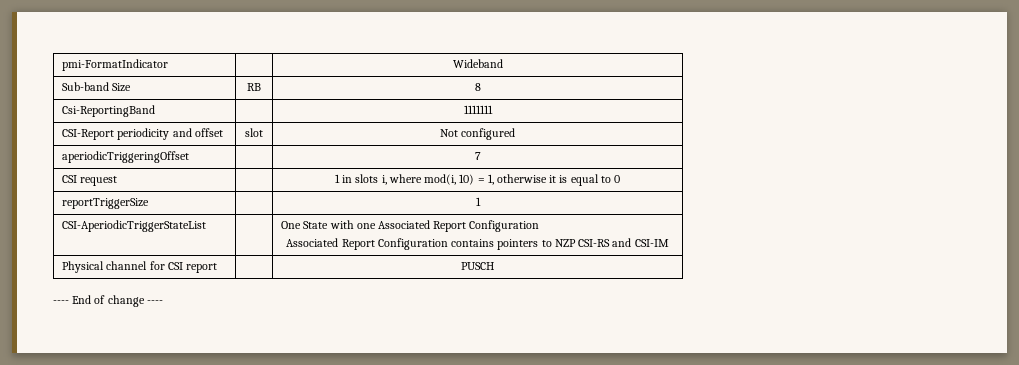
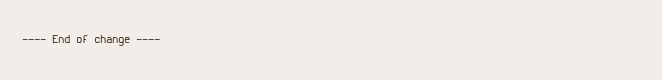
[62,59,169,71] [452,59,503,68] [62,82,132,92] [247,83,261,91] [474,83,481,91] [62,105,156,117] [463,105,493,114] [62,128,223,140] [245,128,263,137] [439,128,516,140] [62,151,190,163] [474,152,481,160] [62,175,118,186] [334,174,621,186] [62,198,150,209] [475,197,481,206] [62,220,207,232] [281,220,540,232] [286,238,669,250] [62,261,217,273] [461,262,494,270] pmi-FormatIndicator | | Wideband // Sub-band Size | RB | 8 // Csi-ReportingBand | | 1111111 // CSI-Report periodicity and offset | slot | Not configured // aperiodicTriggeringOffset | | 7 // CSI request | | 1 in slots i, where mod(i, 10) = 1, otherwise it is equal to 0 // reportTriggerSize | | 1 // CSI-AperiodicTriggerStateList | | One State with one Associated Report Configuration // Associated Report Configuration contains pointers to NZP CSI-RS and CSI-IM // Physical channel for CSI report | | PUSCH // -> (22, 41) none

